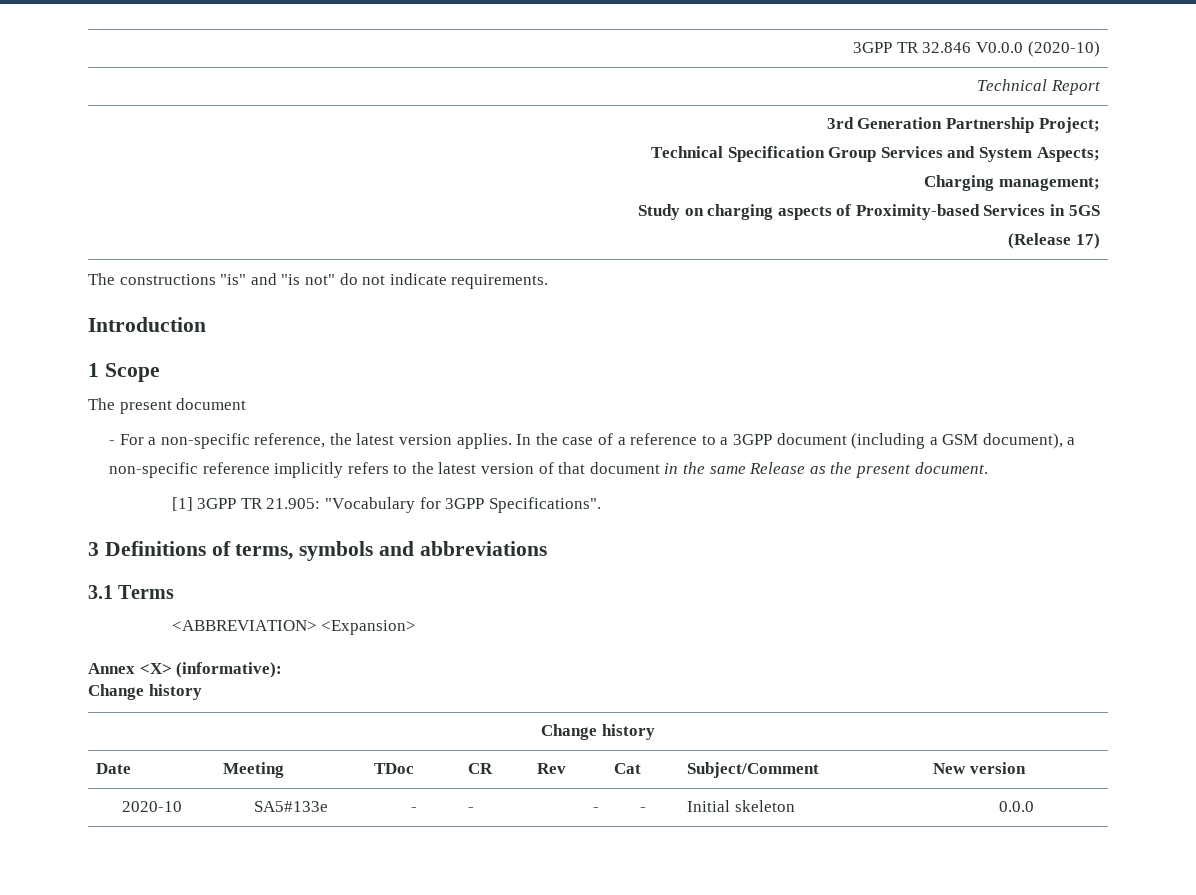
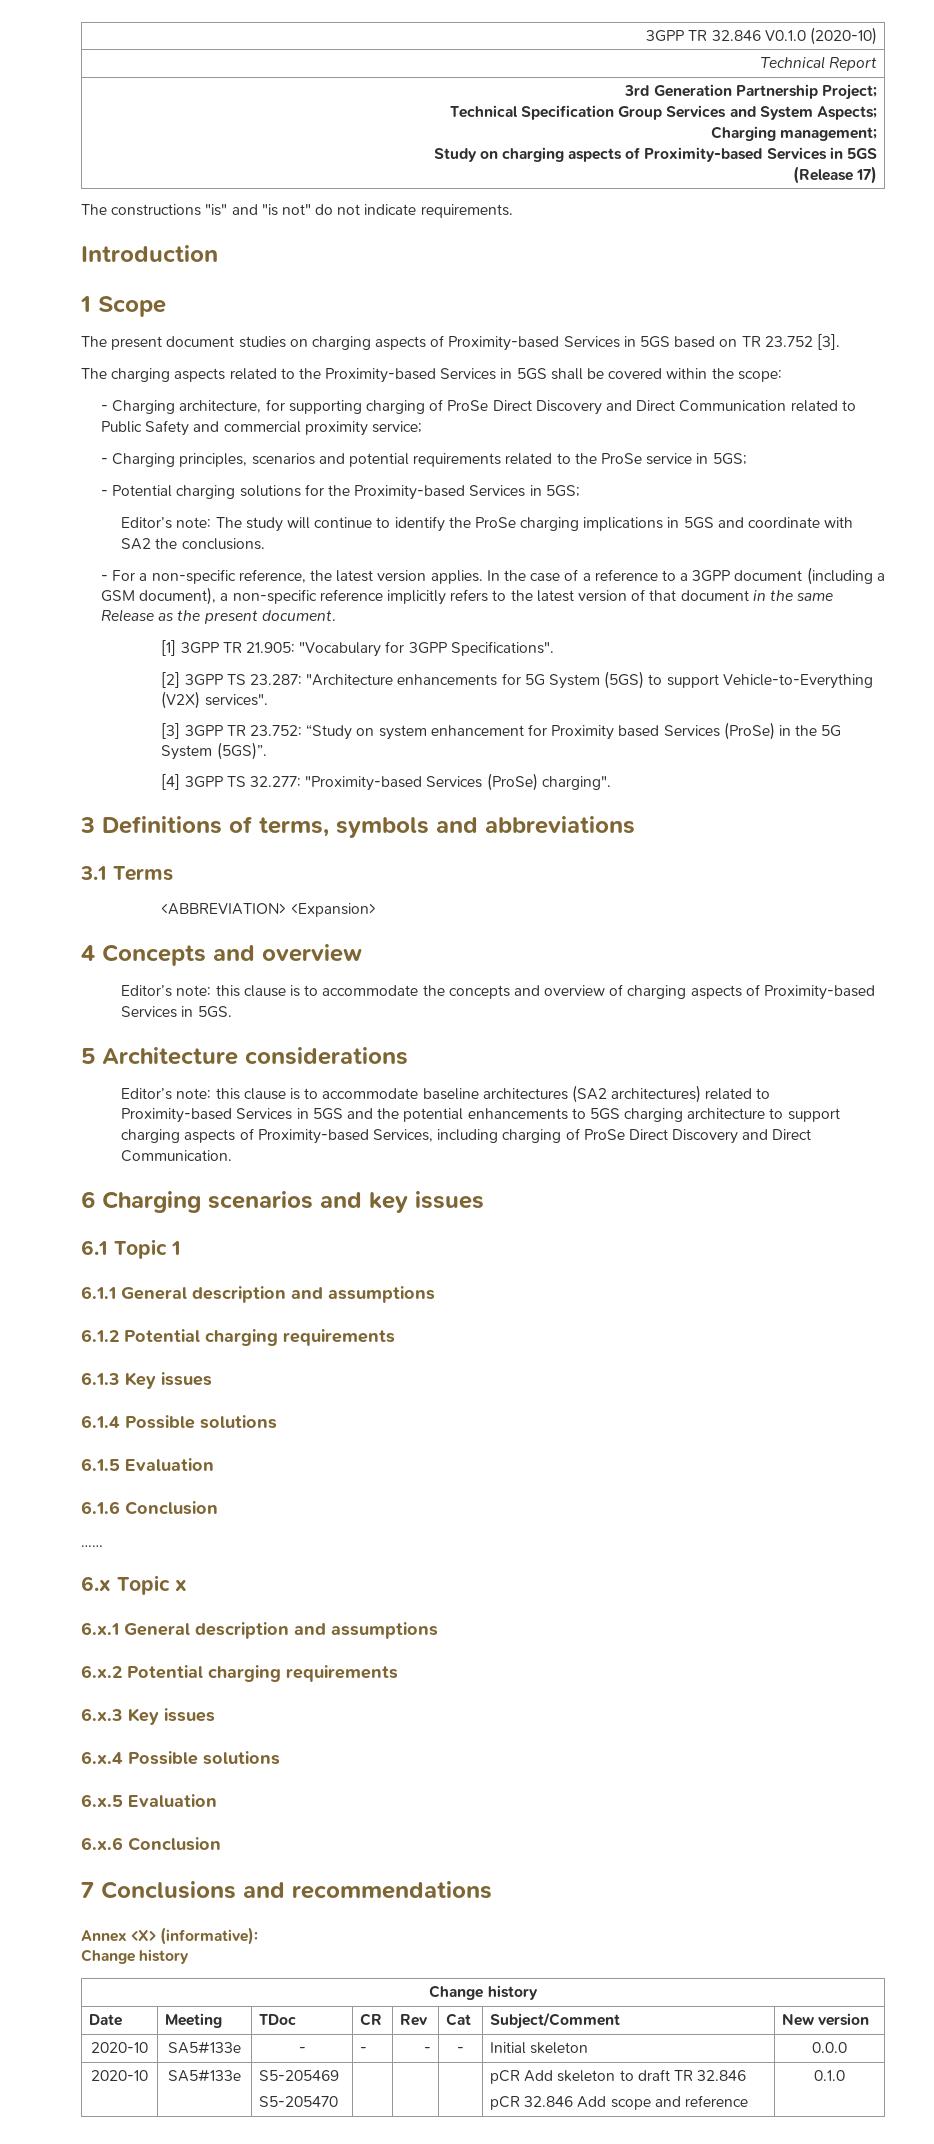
[976,42,1024,53] V0.0.0 -> [764,30,806,41] V0.1.0
(247, 404) none -> [238,334,840,351] [81,368,782,383] [101,399,856,415] [101,420,423,436] [101,453,747,467] [101,484,580,500] [121,516,854,532] [121,538,265,550] studies on charging aspects of Proximity-based Services in 5GS based on TR 23.752 [3]. // The charging aspects related to the Proximity-based Services in 5GS shall be covered within the scope: // - Charging architecture, for supporting charging of ProSe Direct Discovery and Direct Communication related to Public Safety and commercial proximity service; // - Charging principles, scenarios and potential requirements related to the ProSe service in 5GS; // - Potential charging solutions for the Proximity-based Services in 5GS; // Editor’s note: The study will continue to identify the ProSe charging implications in 5GS and coordinate with SA2 the conclusions.
(601, 505) none -> [161,671,873,689] [161,691,268,709] [161,722,842,740] [161,742,267,760] [161,773,611,791] // [2] 3GPP TS 23.287: "Architecture enhancements for 5G System (5GS) to support Vehicle-to-Everything (V2X) services". // [3] 3GPP TR 23.752: “Study on system enhancement for Proximity based Services (ProSe) in the 5G System (5GS)”. // [4] 3GPP TS 32.277: "Proximity-based Services (ProSe) charging".
(417, 627) none -> [81,944,362,966] [121,984,876,1000] [121,1006,232,1018] [81,1047,408,1065] [121,1085,771,1103] [121,1108,840,1123] [121,1128,812,1144] [121,1150,233,1162] [81,1191,484,1213] [81,1239,181,1259] [81,1286,435,1303] [81,1329,395,1346] [81,1372,212,1389] [81,1415,277,1429] [81,1458,214,1471] [81,1501,218,1515] [81,1545,103,1547] [81,1575,187,1595] [81,1622,438,1639] [81,1665,398,1682] [81,1708,215,1725] [81,1751,280,1765] [81,1794,217,1807] [81,1837,221,1851] [81,1881,492,1899] // 4 Concepts and overview // Editor’s note: this clause is to accommodate the concepts and overview of charging aspects of Proximity-based Services in 5GS. // 5 Architecture considerations // Editor’s note: this clause is to accommodate baseline architectures (SA2 architectures) related to Proximity-based Services in 5GS and the potential enhancements to 5GS charging architecture to support charging aspects of Proximity-based Services, including charging of ProSe Direct Discovery and Direct Communication. // 6 Charging scenarios and key issues // 6.1 Topic 1 // 6.1.1 General description and assumptions // 6.1.2 Potential charging requirements // 6.1.3 Key issues // 6.1.4 Possible solutions // 6.1.5 Evaluation // 6.1.6 Conclusion // …… // 6.x Topic x // 6.x.1 General description and assumptions // 6.x.2 Potential charging requirements // 6.x.3 Key issues // 6.x.4 Possible solutions // 6.x.5 Evaluation // 6.x.6 Conclusion // 7 Conclusions and recommendations
(1034, 806) none -> [91,2070,148,2081] [168,2069,241,2082] [258,2070,339,2081] [258,2096,338,2107] [489,2069,747,2084] [489,2095,748,2110] [814,2070,845,2081] // 2020-10 | SA5#133e | S5-205469 // S5-205470 | | | | pCR Add skeleton to draft TR 32.846 // pCR 32.846 Add scope and reference | 0.1.0

